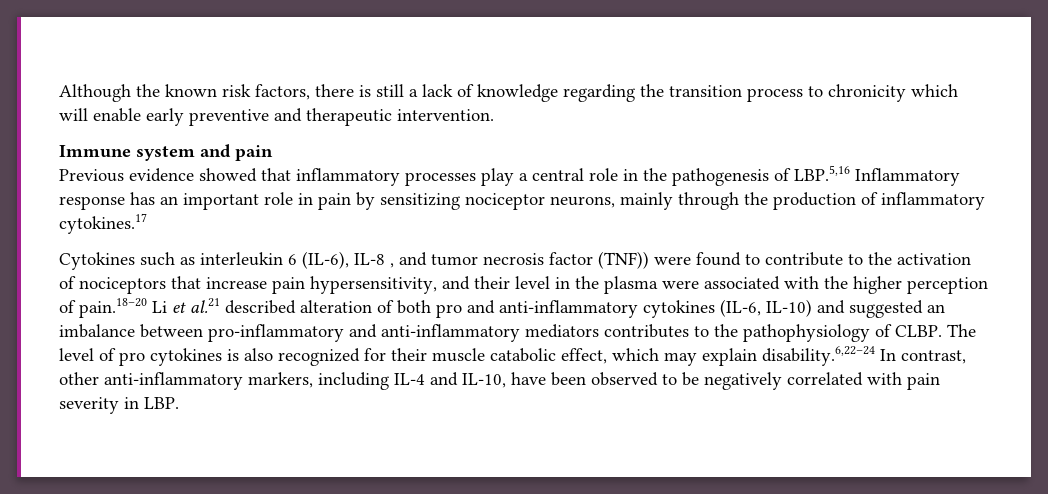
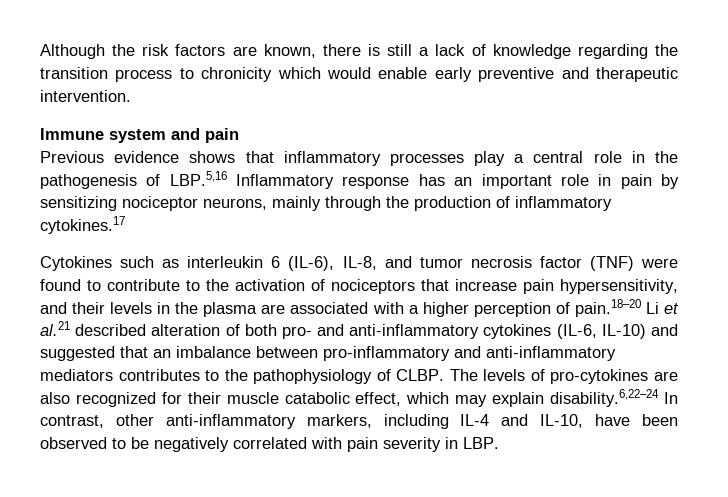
[165,84,310,100] known risk factors, -> [142,44,316,58] risk factors are known,
[59,108,88,121] will -> [327,67,371,79] would
[199,168,257,182] showed -> [189,151,236,163] shows
[354,253,394,268] IL-8 , -> [342,256,377,270] IL-8,
[598,251,649,269] (TNF)) -> [589,256,634,271] (TNF)
[515,276,550,289] level -> [110,302,153,314] levels
[662,280,699,289] were -> [261,304,286,314] are
[824,276,848,289] the -> [408,305,419,314] a
[436,304,462,318] pro -> [281,326,312,339] pro-
(923, 309) none -> [120,346,148,358] that
[59,348,239,366] level of pro cytokines is -> [483,369,678,384] levels of pro-cytokines are

